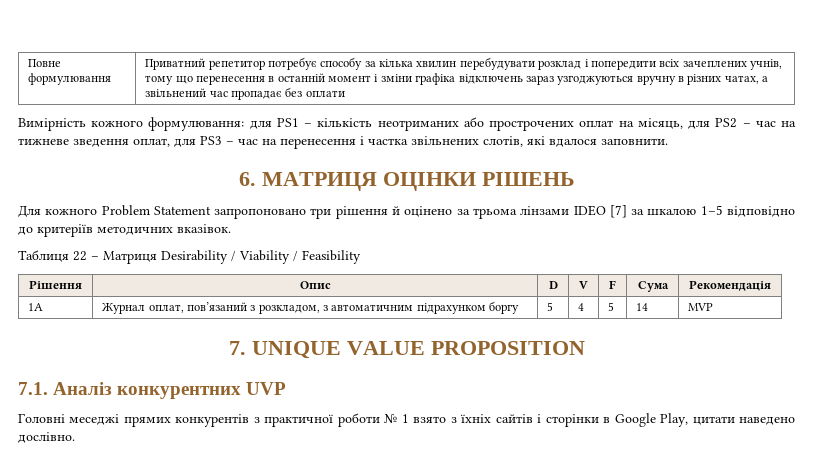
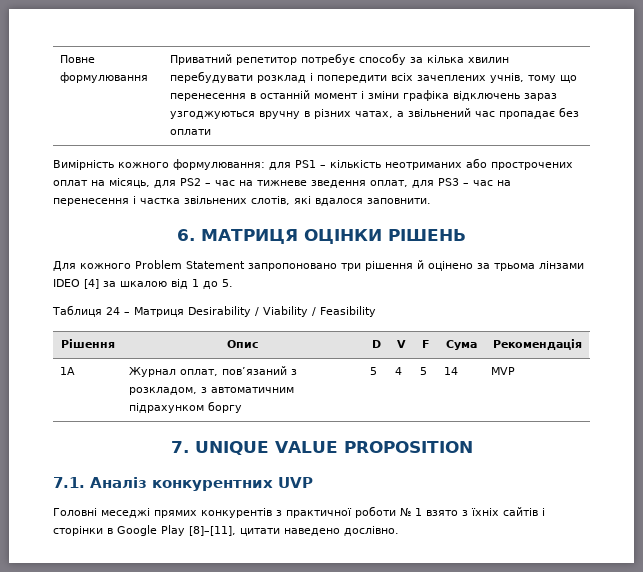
[609,205,627,218] [7] -> [84,279,99,289] [4]
[700,205,795,217] [18,224,231,237] 1–5 відповідно до критеріїв методичних вказівок. -> [171,279,233,289] від 1 до 5.
[73,251,87,261] 22 -> [106,307,120,315] 24
[660,413,689,427] Play, -> [161,525,236,536] Play [8]–[11],

